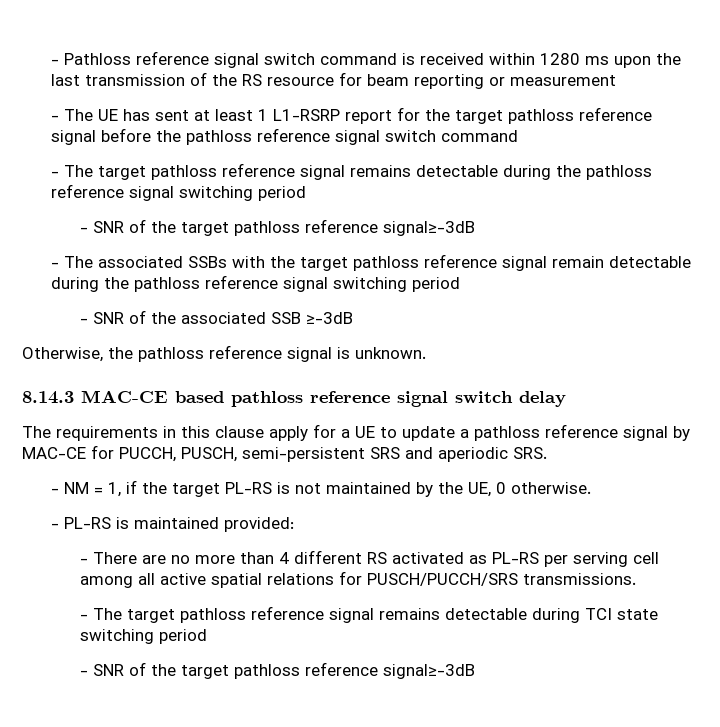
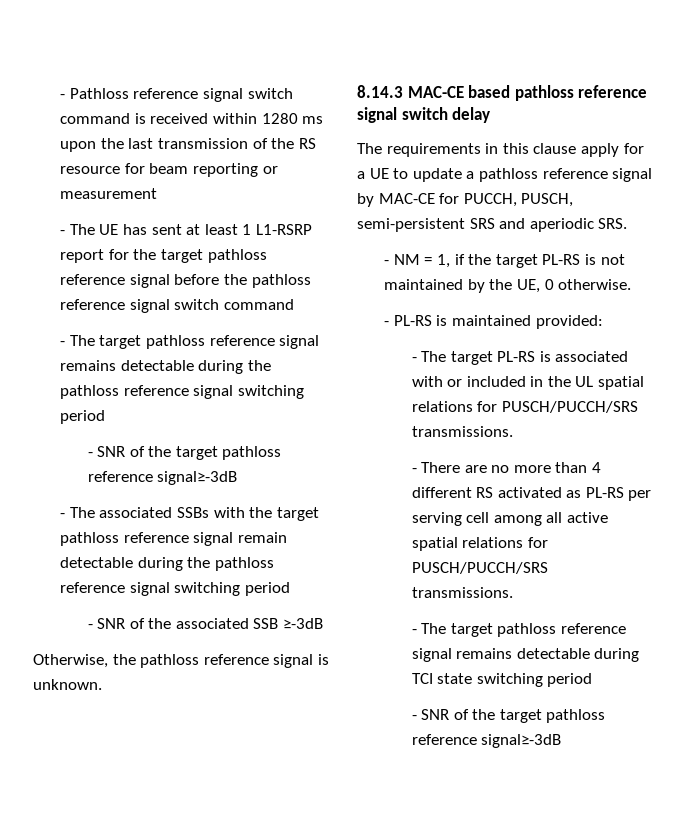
(295, 524) none -> [411,351,629,365] [411,376,645,390] [411,401,638,413] [411,426,513,437] // - The target PL-RS is associated with or included in the UL spatial relations for PUSCH/PUCCH/SRS transmissions.

